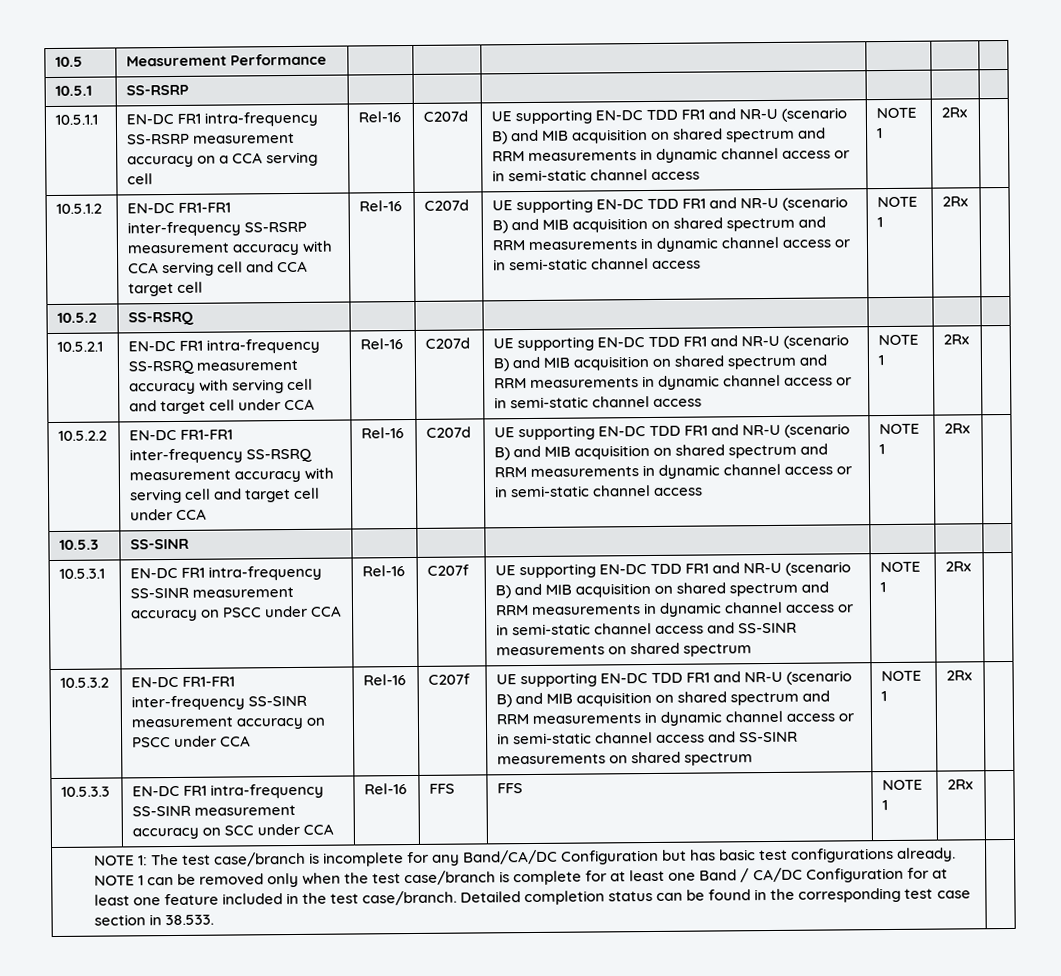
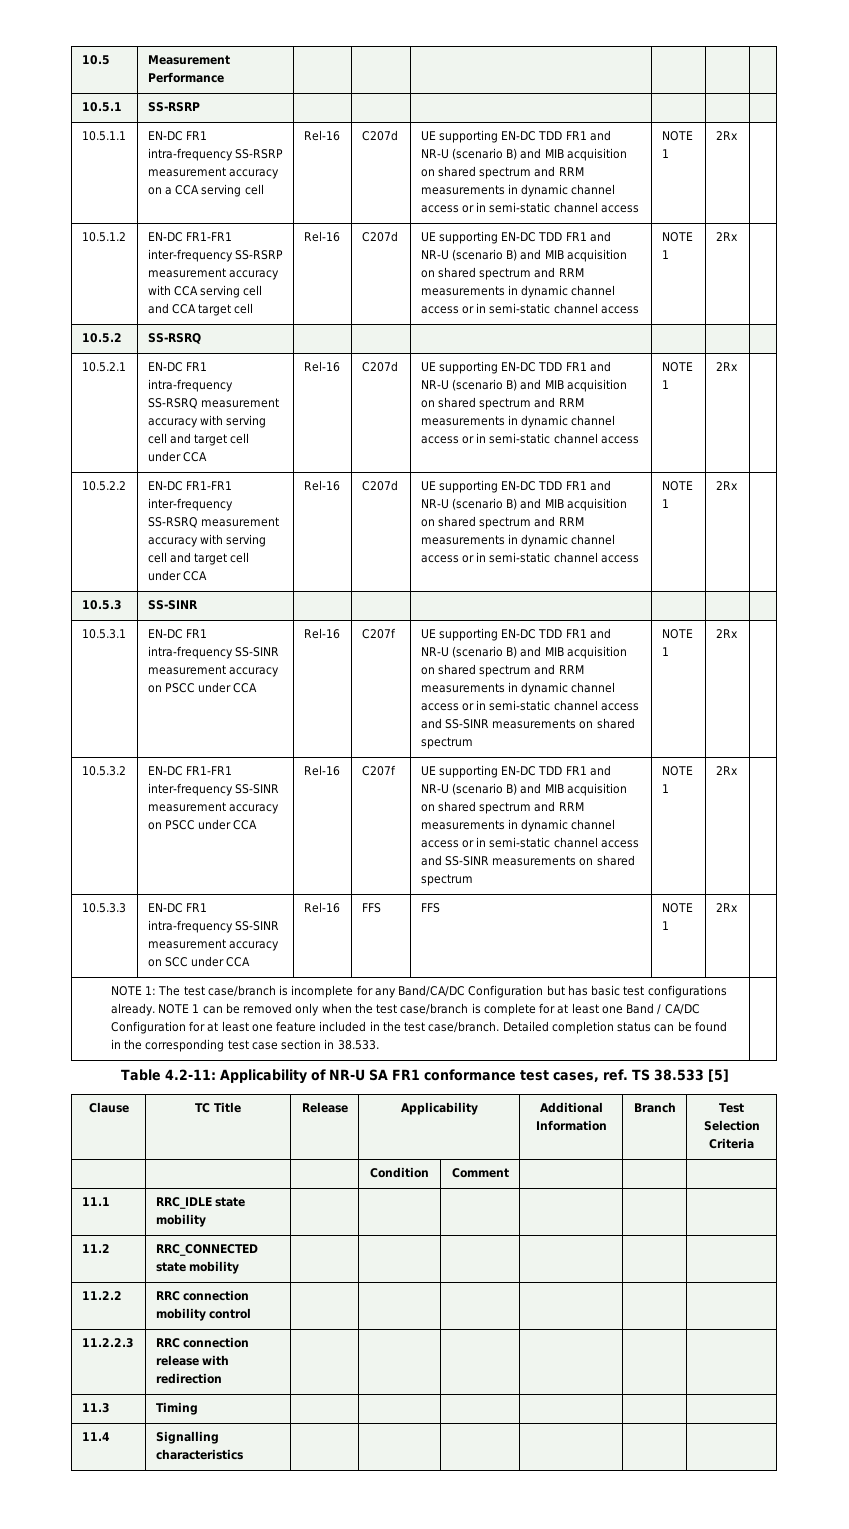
(214, 920) none -> [120,1069,729,1084] [88,1102,129,1113] [195,1102,241,1113] [301,1102,348,1113] [400,1102,478,1115] [539,1102,603,1113] [535,1120,607,1131] [633,1102,676,1113] [719,1103,745,1113] [703,1120,760,1131] [709,1138,754,1149] [370,1167,429,1178] [451,1168,509,1178] [81,1197,110,1206] [155,1197,245,1209] [155,1214,206,1227] [81,1244,110,1253] [155,1244,258,1256] [155,1261,239,1274] [81,1291,122,1300] [155,1290,249,1301] [155,1308,251,1321] [81,1338,134,1348] [155,1337,249,1348] [155,1355,229,1366] [155,1373,222,1384] [81,1403,110,1413] [155,1402,198,1415] [81,1432,110,1441] [155,1431,219,1444] [155,1449,243,1460] // Table 4.2-11: Applicability of NR-U SA FR1 conformance test cases, ref. TS 38.533 [5] // Clause | TC Title | Release | Applicability | Additional Information | Branch | Test Selection Criteria // | | | Condition | Comment | | | // 11.1 | RRC_IDLE state mobility | | | | | | // 11.2 | RRC_CONNECTED state mobility | | | | | | // 11.2.2 | RRC connection mobility control | | | | | | // 11.2.2.3 | RRC connection release with redirection | | | | | | // 11.3 | Timing | | | | | | // 11.4 | Signalling characteristics | | | | | |

